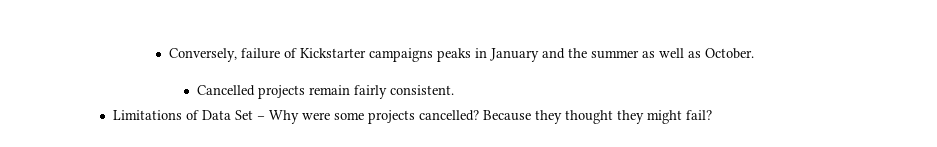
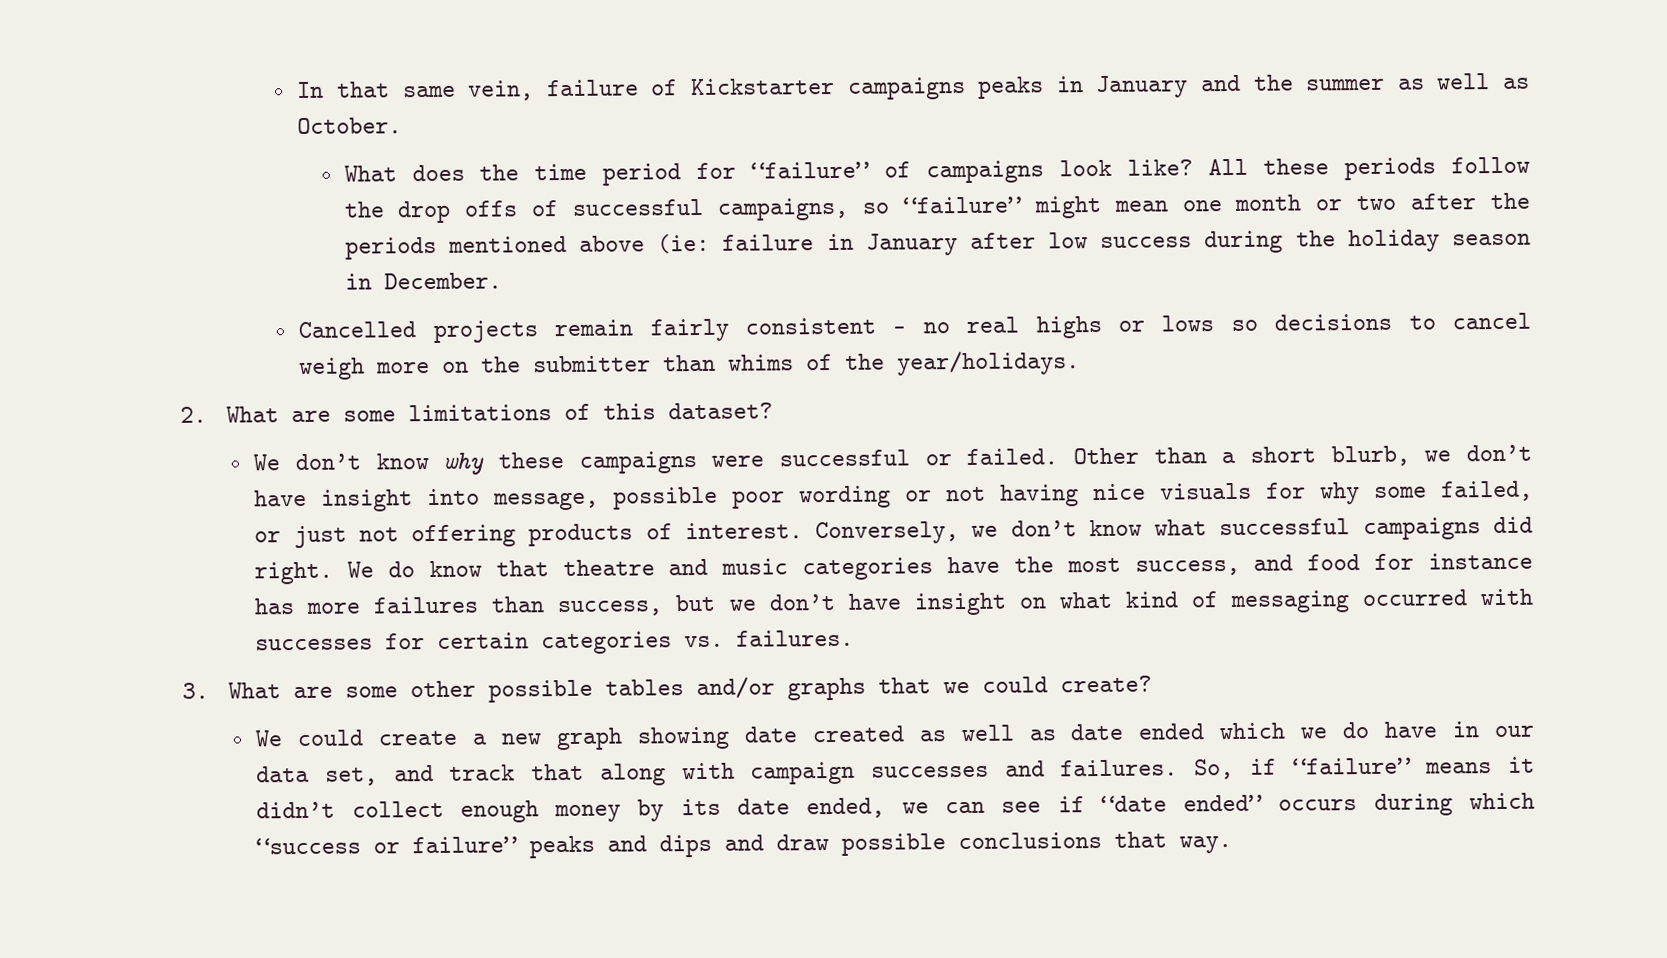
[168,48,237,62] Conversely, -> [297,80,535,101] In that same vein,
[196,85,454,99] [112,110,712,124] Cancelled projects remain fairly consistent. // Limitations of Data Set – Why were some projects cancelled? Because they thought they might fail? -> [343,156,1531,186] [343,192,1531,224] [344,229,1532,260] [344,272,502,290] [298,312,1532,344] [299,350,1081,381] [180,402,774,423] [253,444,1532,475] [254,480,1533,512] [254,516,1533,549] [254,552,1533,585] [254,588,1533,617] [255,629,855,655] [182,675,1153,703] [255,721,1534,751] [256,756,1535,786] [256,792,1535,823] [256,831,1233,859] What does the time period for “failure” of campaigns look like? All these periods follow the drop offs of successful campaigns, so “failure” might mean one month or two after the periods mentioned above (ie: failure in January after low success during the holiday season in December. // Cancelled projects remain fairly consistent – no real highs or lows so decisions to cancel weigh more on the submitter than whims of the year/holidays. // 2. What are some limitations of this dataset? // We don’t know why these campaigns were successful or failed. Other than a short blurb, we don’t have insight into message, possible poor wording or not having nice visuals for why some failed, or just not offering products of interest. Conversely, we don’t know what successful campaigns did right. We do know that theatre and music categories have the most success, and food for instance has more failures than success, but we don’t have insight on what kind of messaging occurred with successes for certain categories vs. failures. // 3. What are some other possible tables and/or graphs that we could create? // We could create a new graph showing date created as well as date ended which we do have in our data set, and track that along with campaign successes and failures. So, if “failure” means it didn’t collect enough money by its date ended, we can see if “date ended” occurs during which “success or failure” peaks and dips and draw possible conclusions that way.

